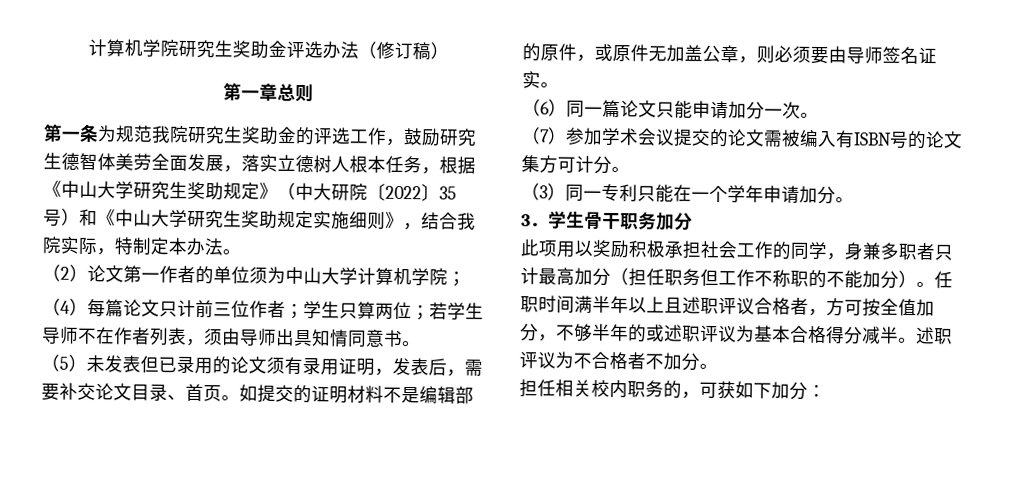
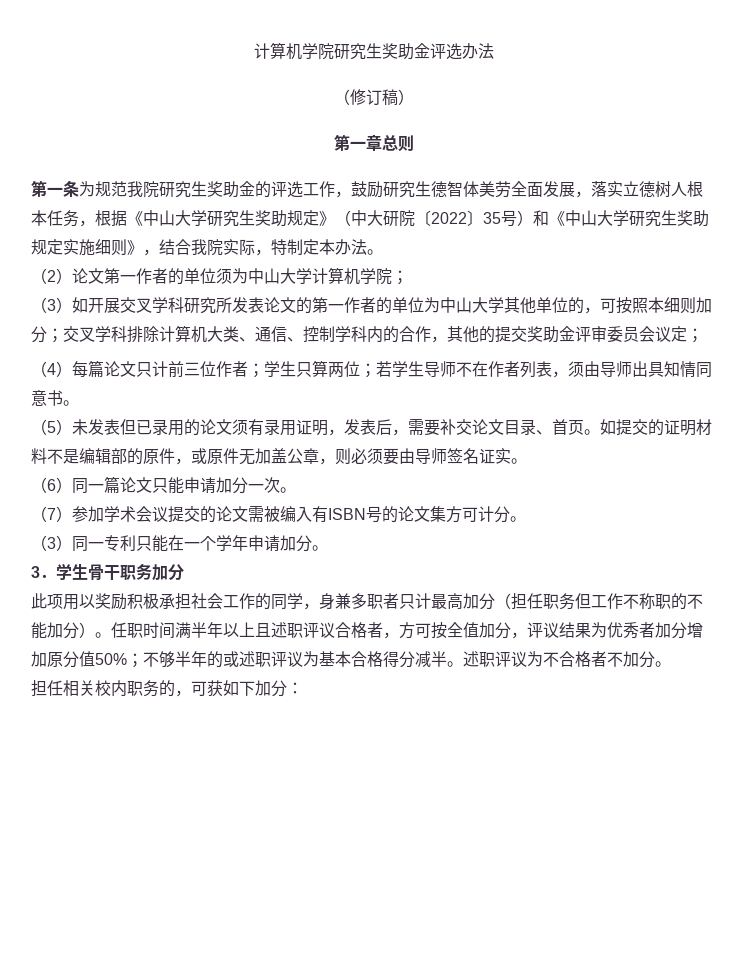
(359, 50) none -> (494, 51) //
(466, 279) none -> [31,297,712,314] [31,325,703,343] // （3）如开展交叉学科研究所发表论文的第一作者的单位为中山大学其他单位的，可按照本细则加分；交叉学科排除计算机大类、通信、控制学科内的合作，其他的提交奖助金评审委员会议定；
(557, 338) none -> [527,622,703,639] [31,651,143,668] 评议结果为优秀者加分增加原分值50%；

